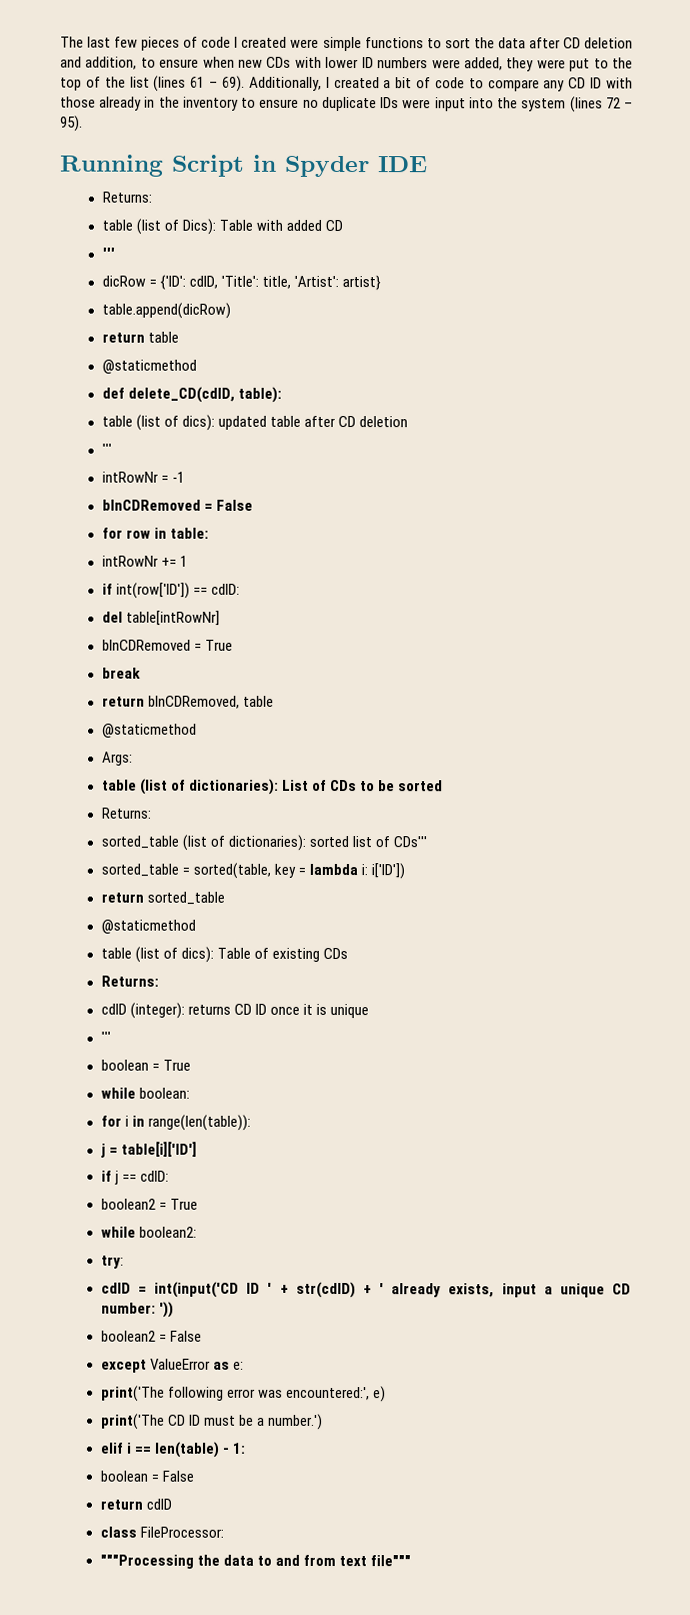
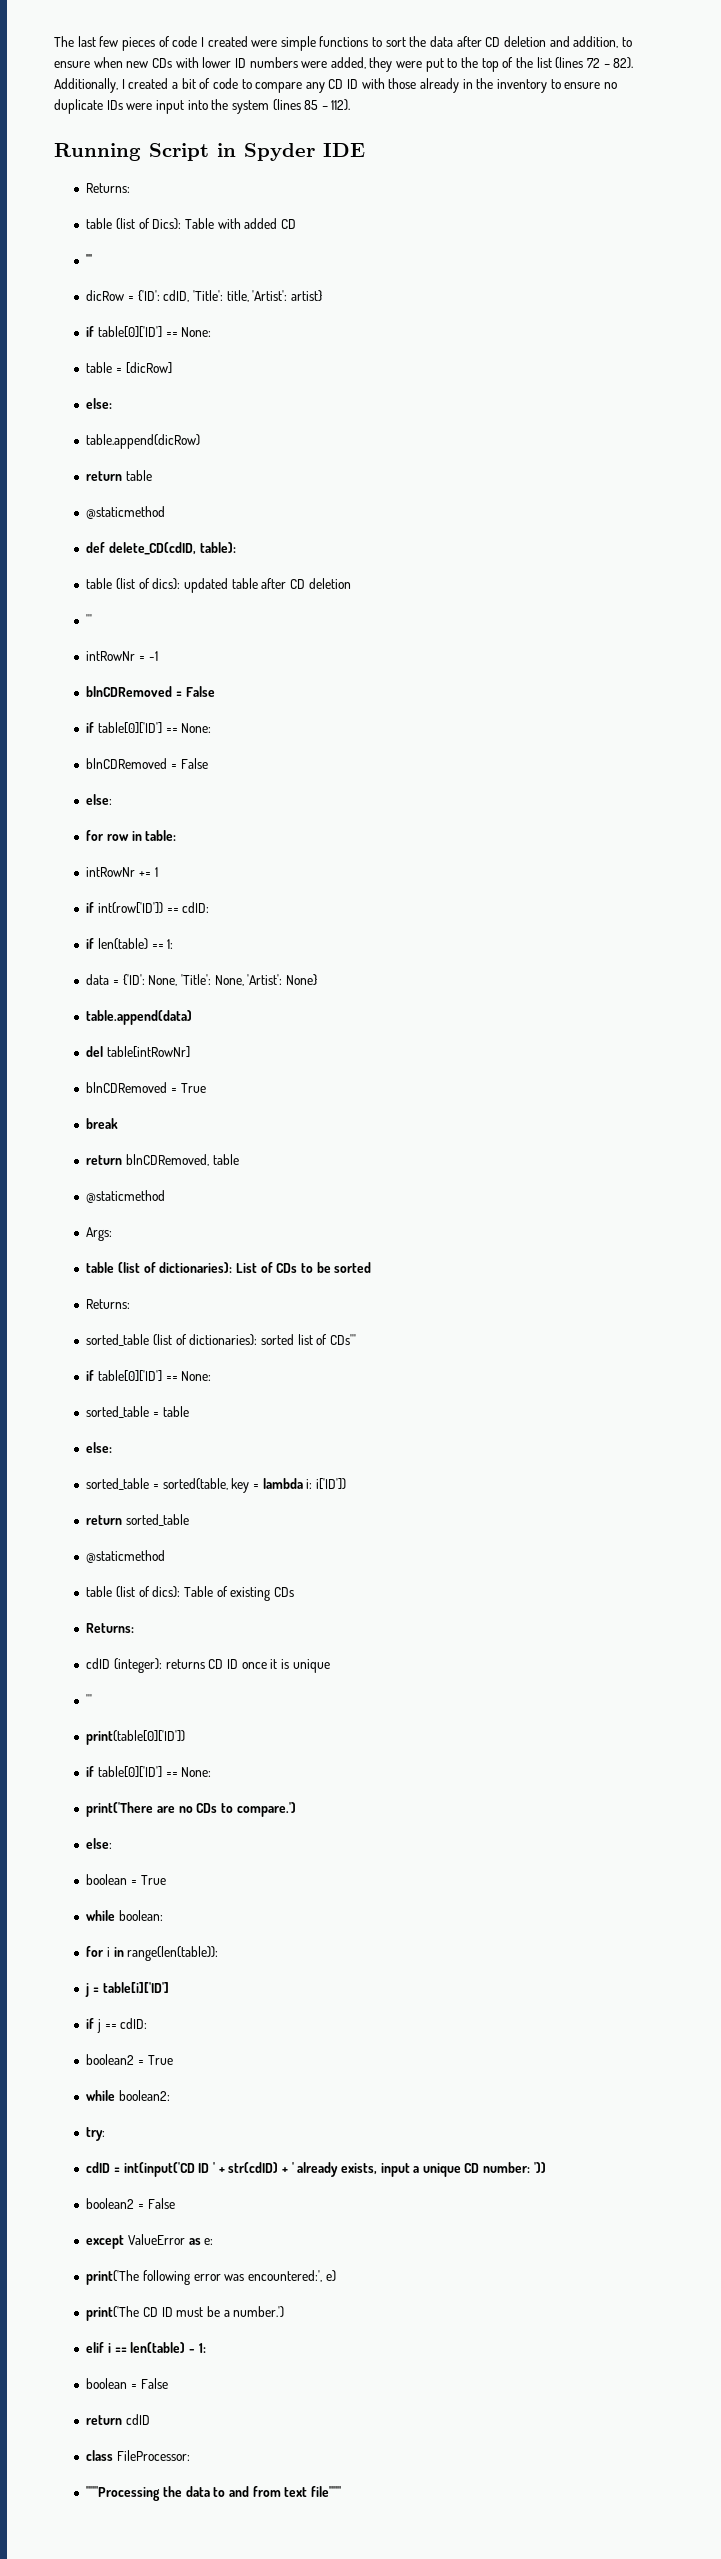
[190,75,245,92] 61 – 69). -> [586,57,634,69] 72 – 82).
[605,97,634,109] [60,115,83,132] 72 – 95). -> [304,99,351,111] 85 – 112).
(382, 282) none -> [86,326,212,338] [86,362,172,374] [86,398,113,409] // if table[0]['ID'] == None: // table = [dicRow] // else:
(253, 505) none -> [86,722,212,734] [86,758,208,769] [86,794,113,805] // if table[0]['ID'] == None: // blnCDRemoved = False // else:
(240, 589) none -> [86,938,174,950] [86,974,317,986] [86,1010,193,1025] // if len(table) == 1: // data = {'ID': None, 'Title': None, 'Artist': None} // table.append(data)
(428, 842) none -> [86,1370,212,1382] [86,1406,189,1418] [86,1442,113,1453] // if table[0]['ID'] == None: // sorted_table = table // else:
(111, 1037) none -> [86,1730,186,1745] [86,1766,212,1778] [86,1802,296,1817] [86,1838,113,1849] // print(table[0]['ID']) // if table[0]['ID'] == None: // print('There are no CDs to compare.') // else:

